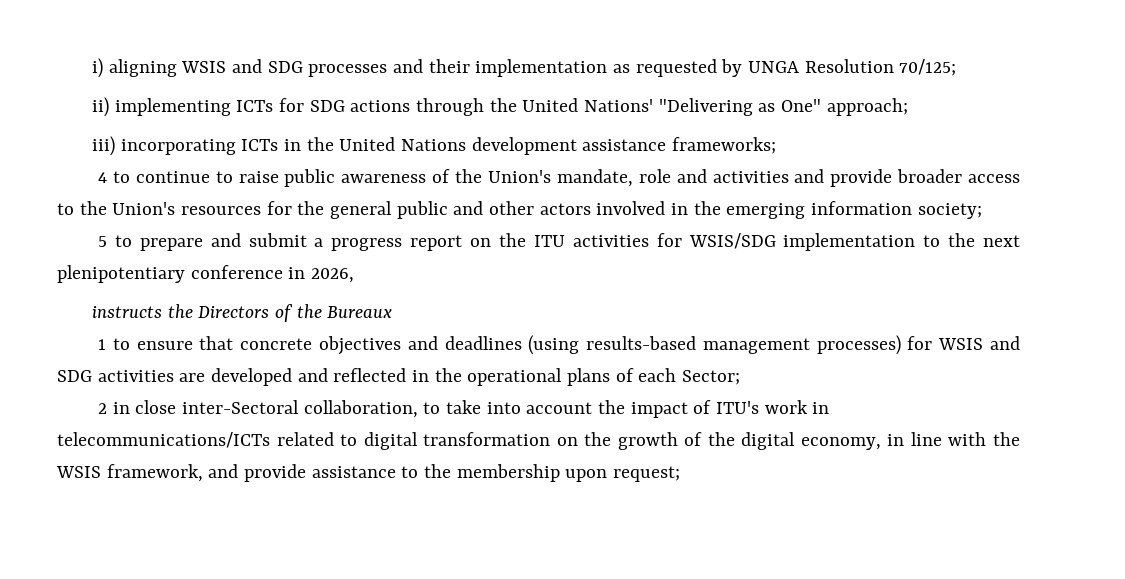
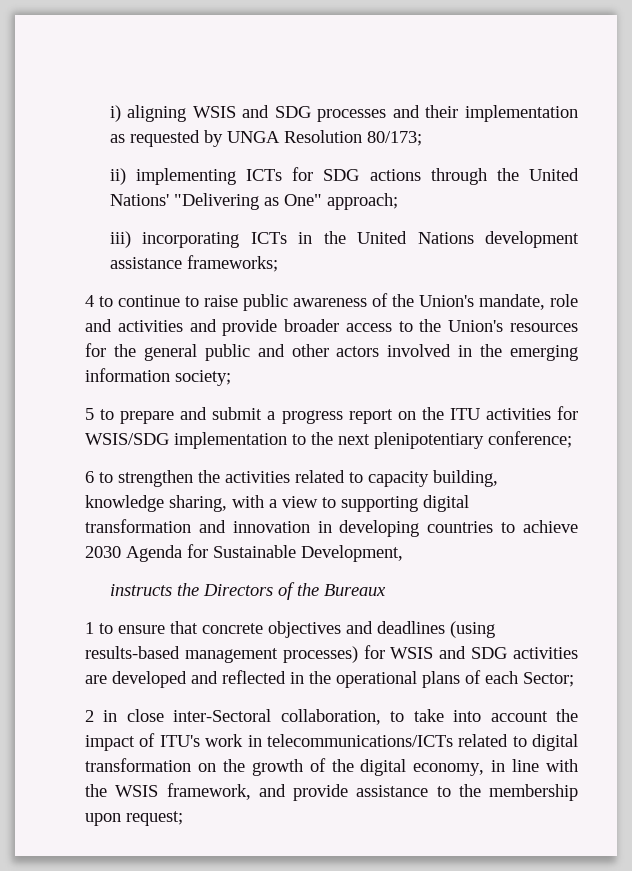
[899,59,957,76] 70/125; -> [366,131,422,146] 80/173;
[190,265,355,283] conference in 2026, -> [488,431,572,448] [85,470,498,487] [85,495,469,512] [85,519,578,537] [85,544,403,562] conference; // 6 to strengthen the activities related to capacity building, knowledge sharing, with a view to supporting digital transformation and innovation in developing countries to achieve 2030 Agenda for Sustainable Development,

